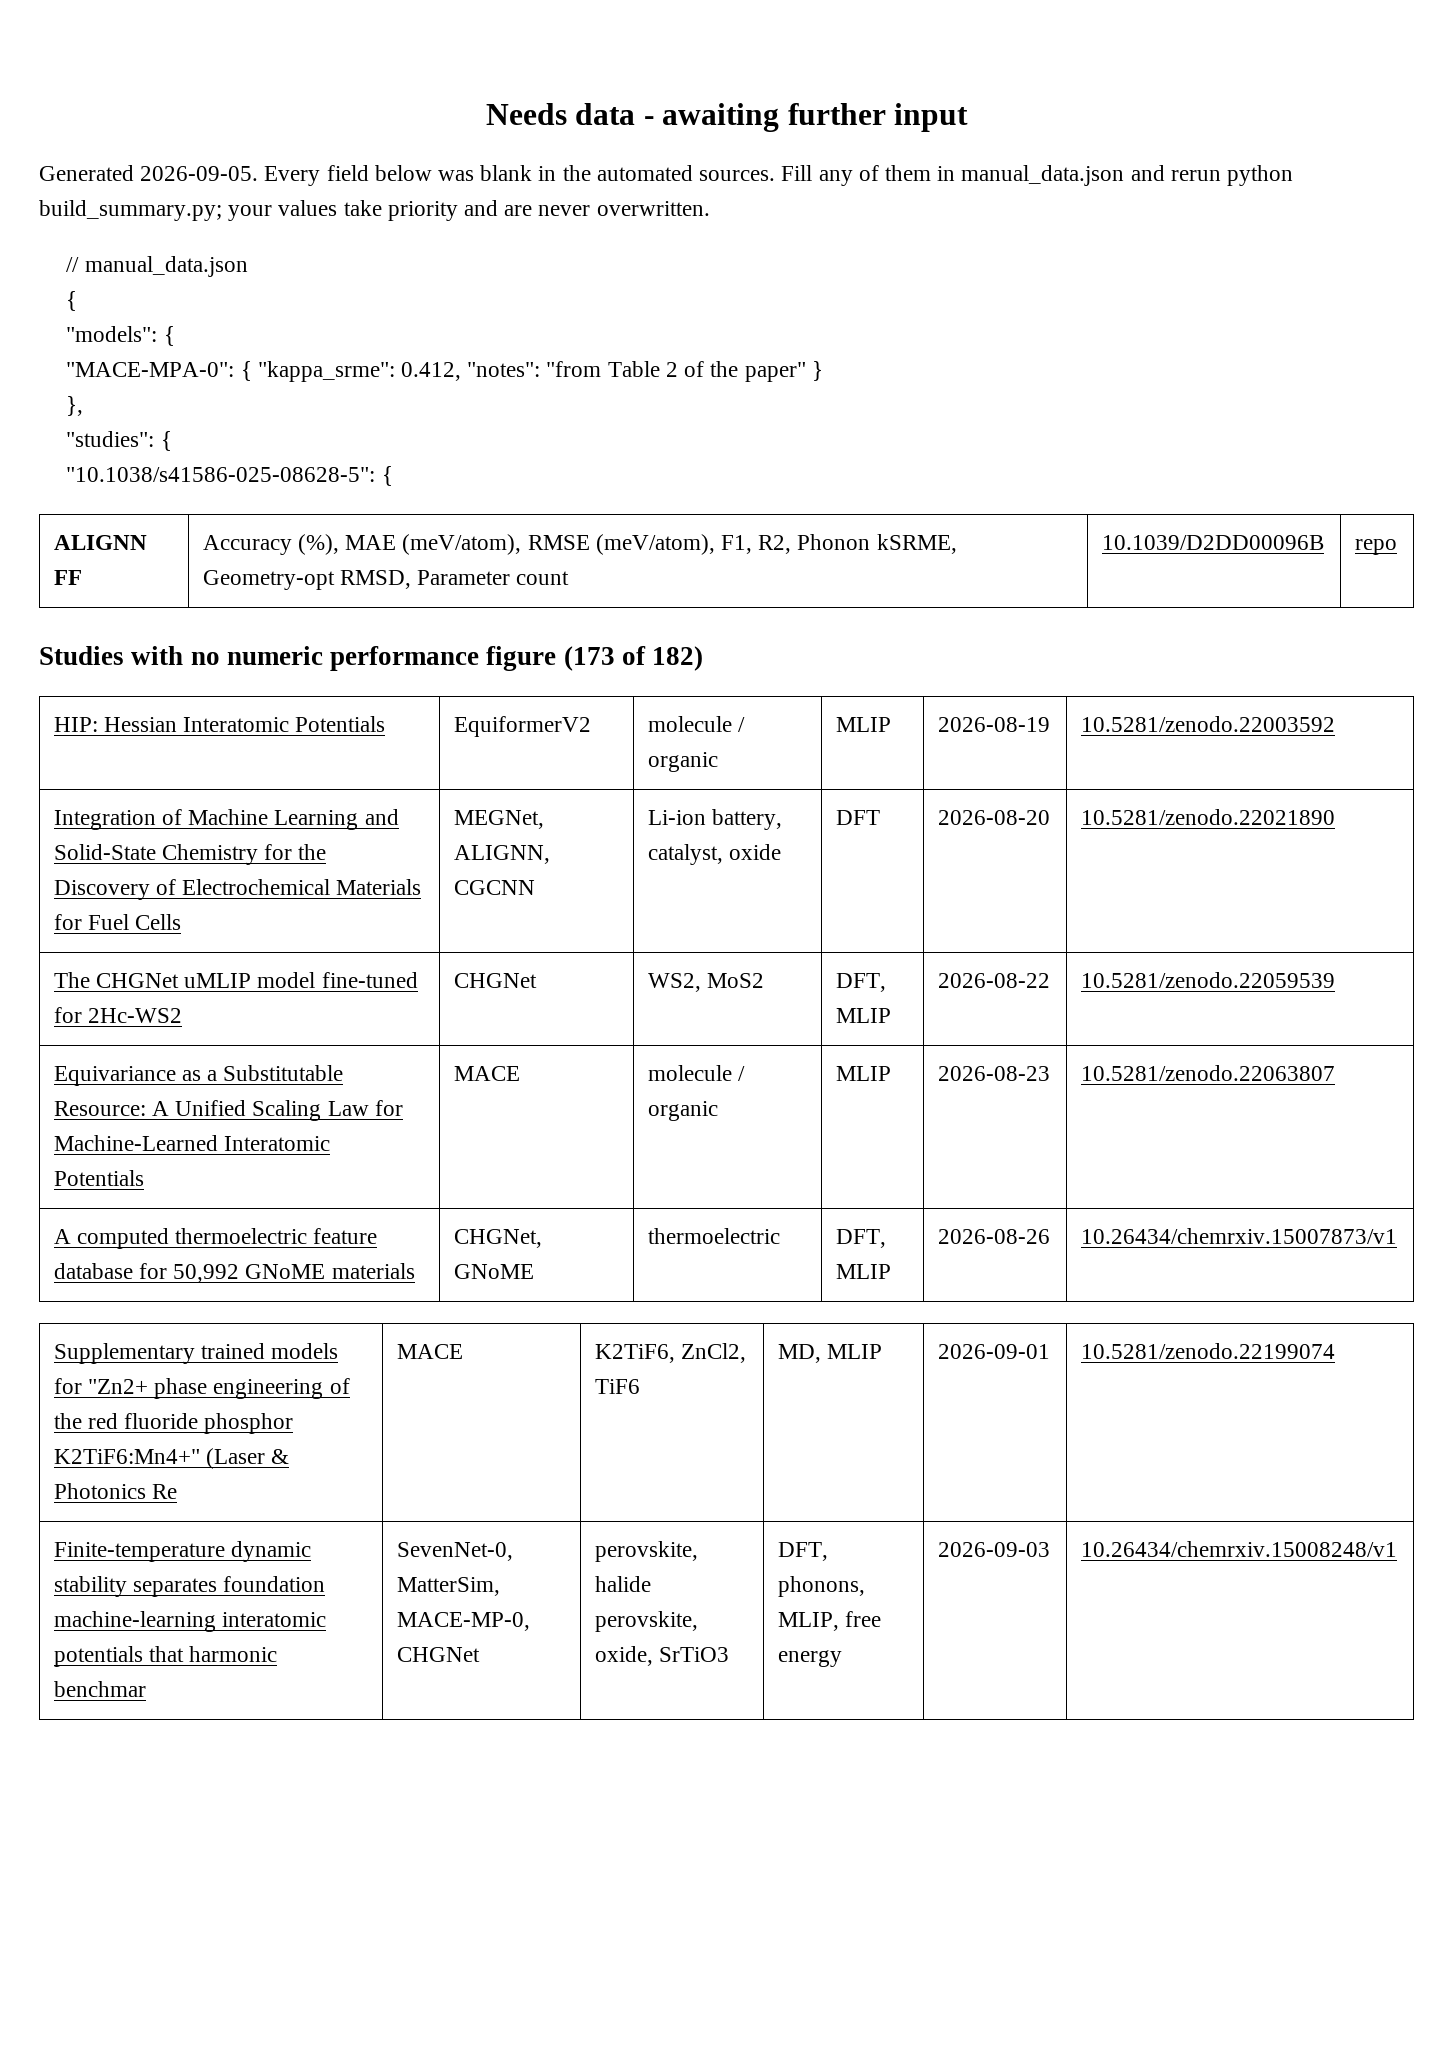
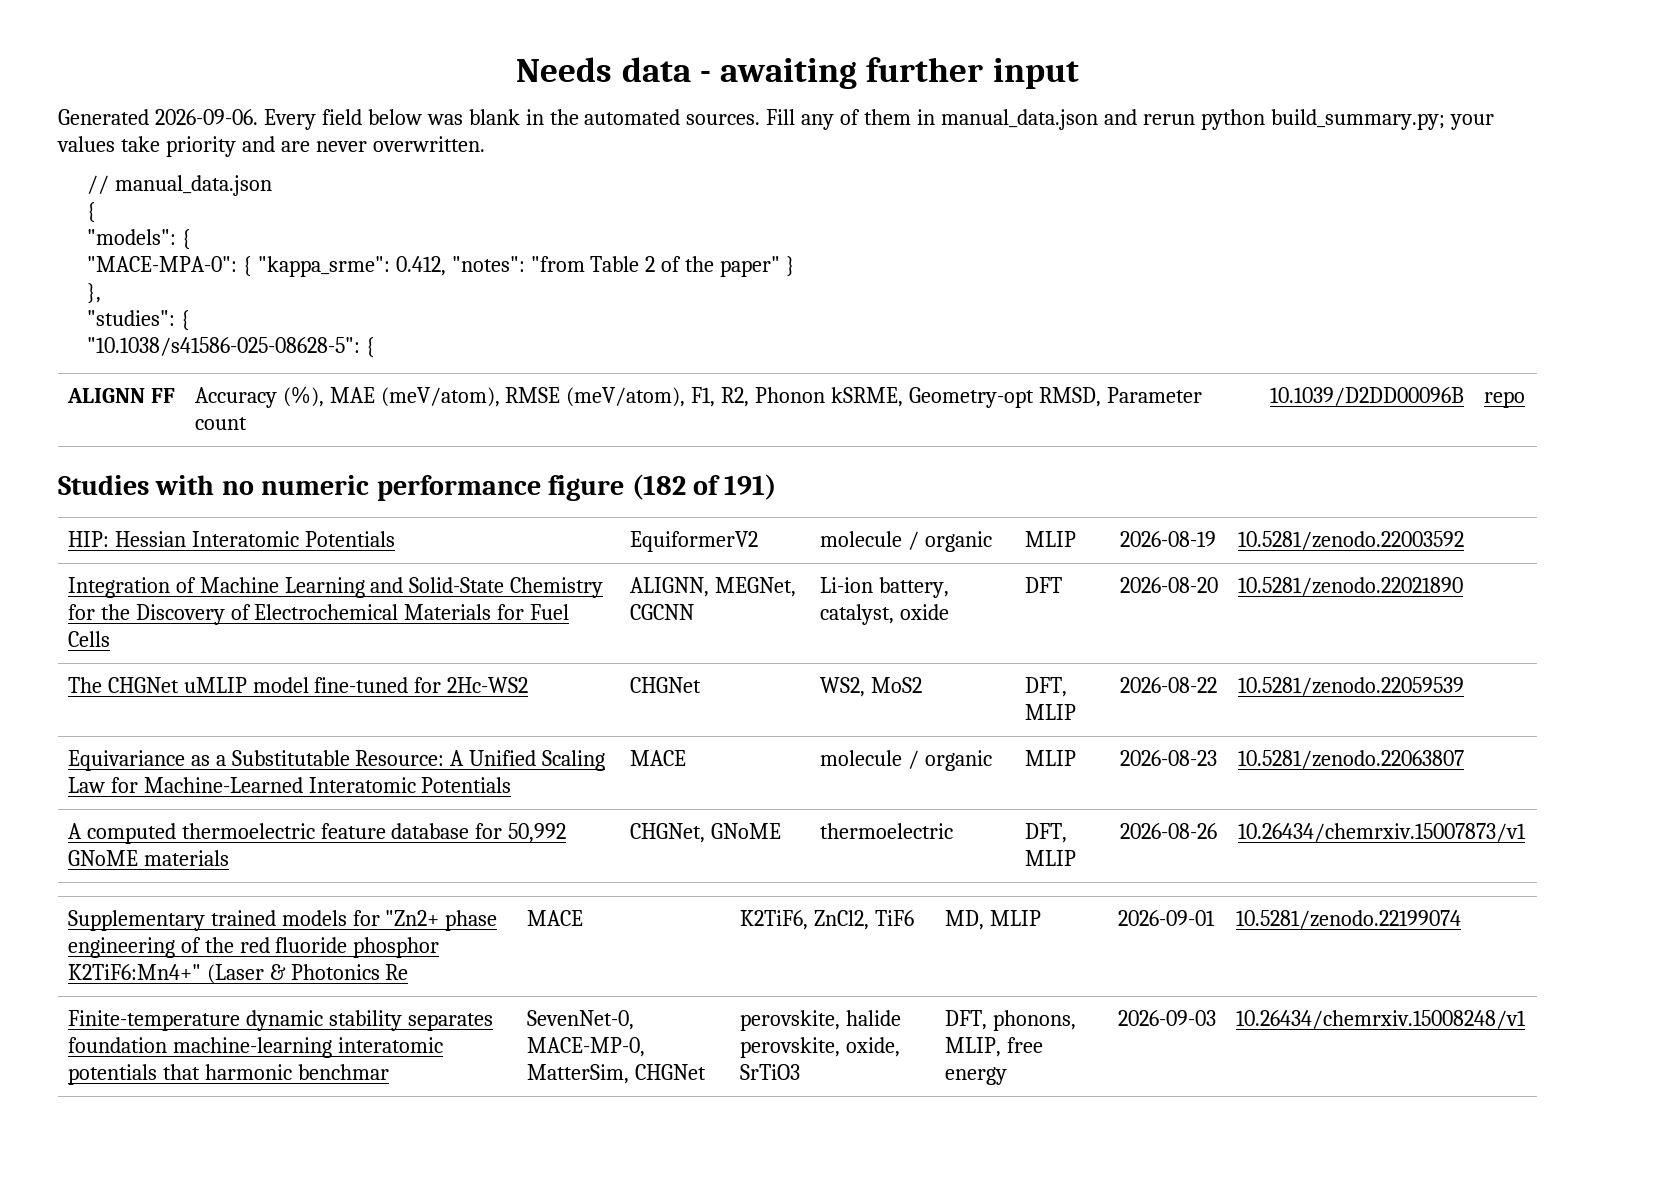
[140,166,259,181] 2026-09-05. -> [154,109,258,125] 2026-09-06.
[563,646,704,671] (173 of 182) -> [631,474,777,500] (182 of 191)
[453,810,544,829] [453,845,550,864] MEGNet, ALIGNN, -> [629,577,796,597] ALIGNN, MEGNet,
[396,1577,500,1596] [396,1612,530,1631] MatterSim, MACE-MP-0, -> [526,1037,645,1057] [526,1064,629,1084] MACE-MP-0, MatterSim,

